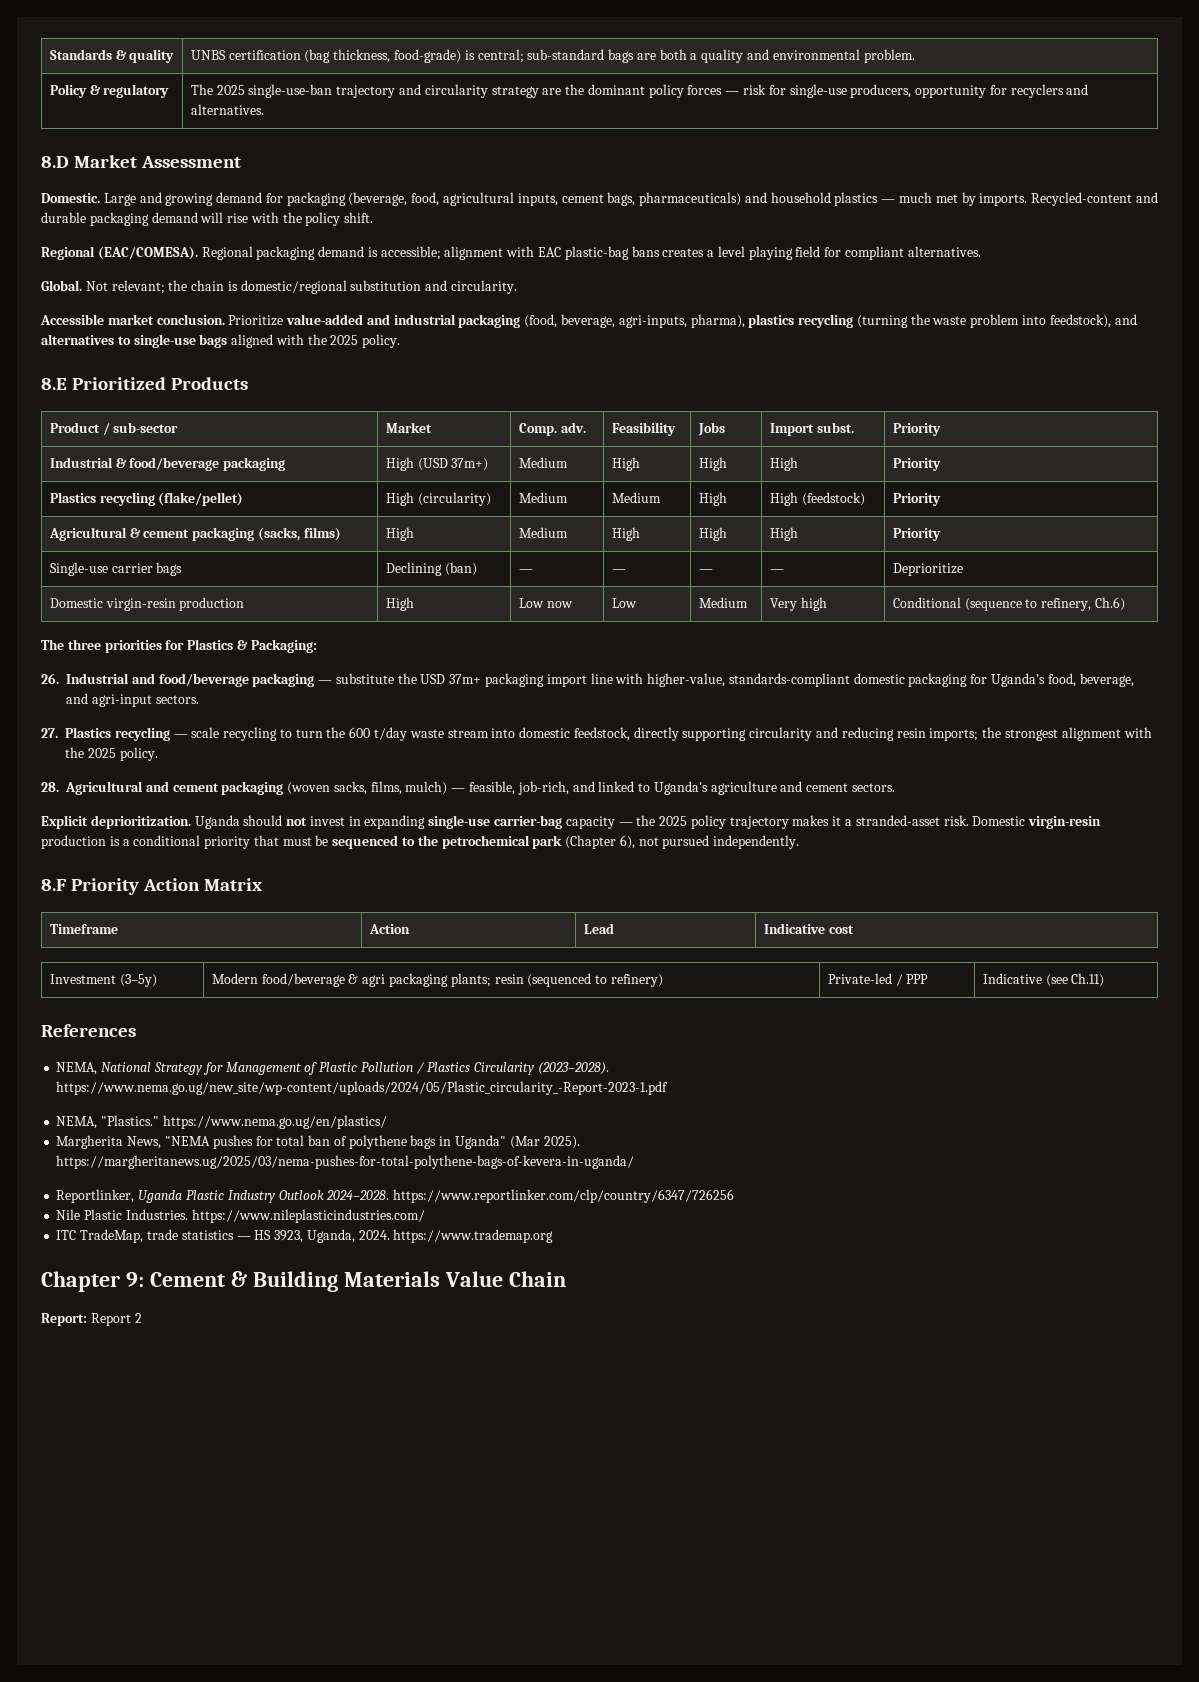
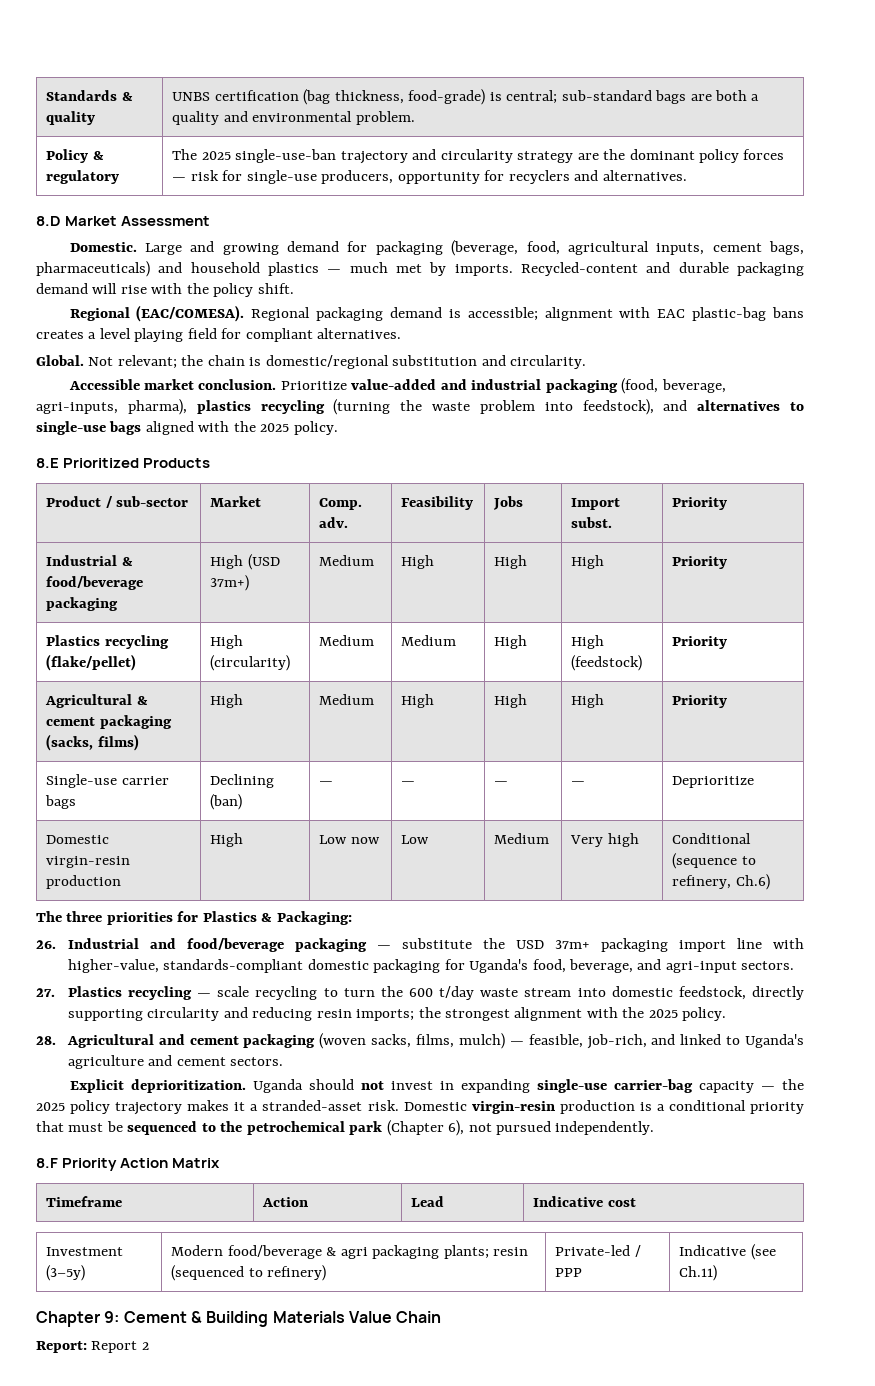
[41,1024,136,1037] [56,1062,609,1075] [56,1081,669,1095] [56,1115,387,1129] [56,1135,580,1149] [56,1155,635,1169] [56,1189,735,1203] [56,1209,425,1223] [56,1229,554,1243] // References // NEMA, National Strategy for Management of Plastic Pollution / Plastics Circularity (2023–2028). https://www.nema.go.ug/new_site/wp-content/uploads/2024/05/Plastic_circularity_-Report-2023-1.pdf // NEMA, "Plastics." https://www.nema.go.ug/en/plastics/ // Margherita News, "NEMA pushes for total ban of polythene bags in Uganda" (Mar 2025). https://margheritanews.ug/2025/03/nema-pushes-for-total-polythene-bags-of-kevera-in-uganda/ // Reportlinker, Uganda Plastic Industry Outlook 2024–2028. https://www.reportlinker.com/clp/country/6347/726256 // Nile Plastic Industries. https://www.nileplasticindustries.com/ // ITC TradeMap, trade statistics — HS 3923, Uganda, 2024. https://www.trademap.org -> (718, 1273) none

